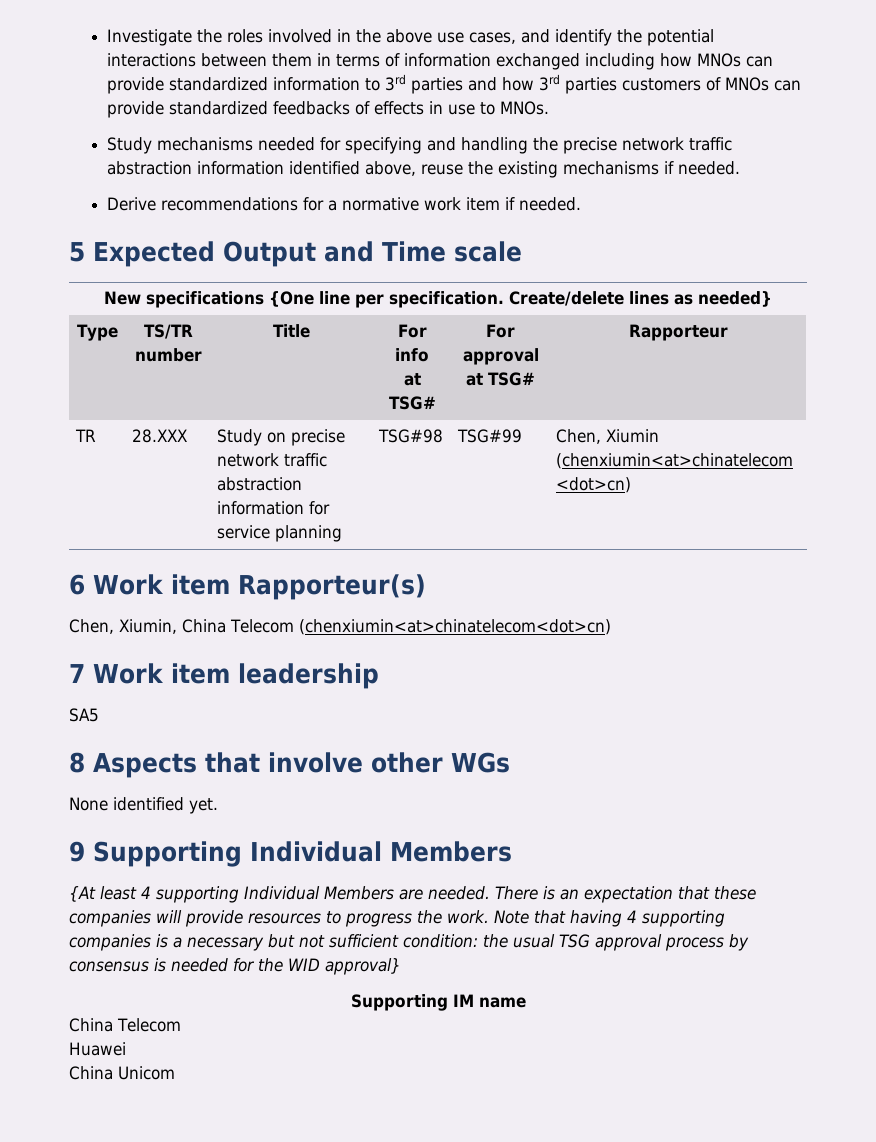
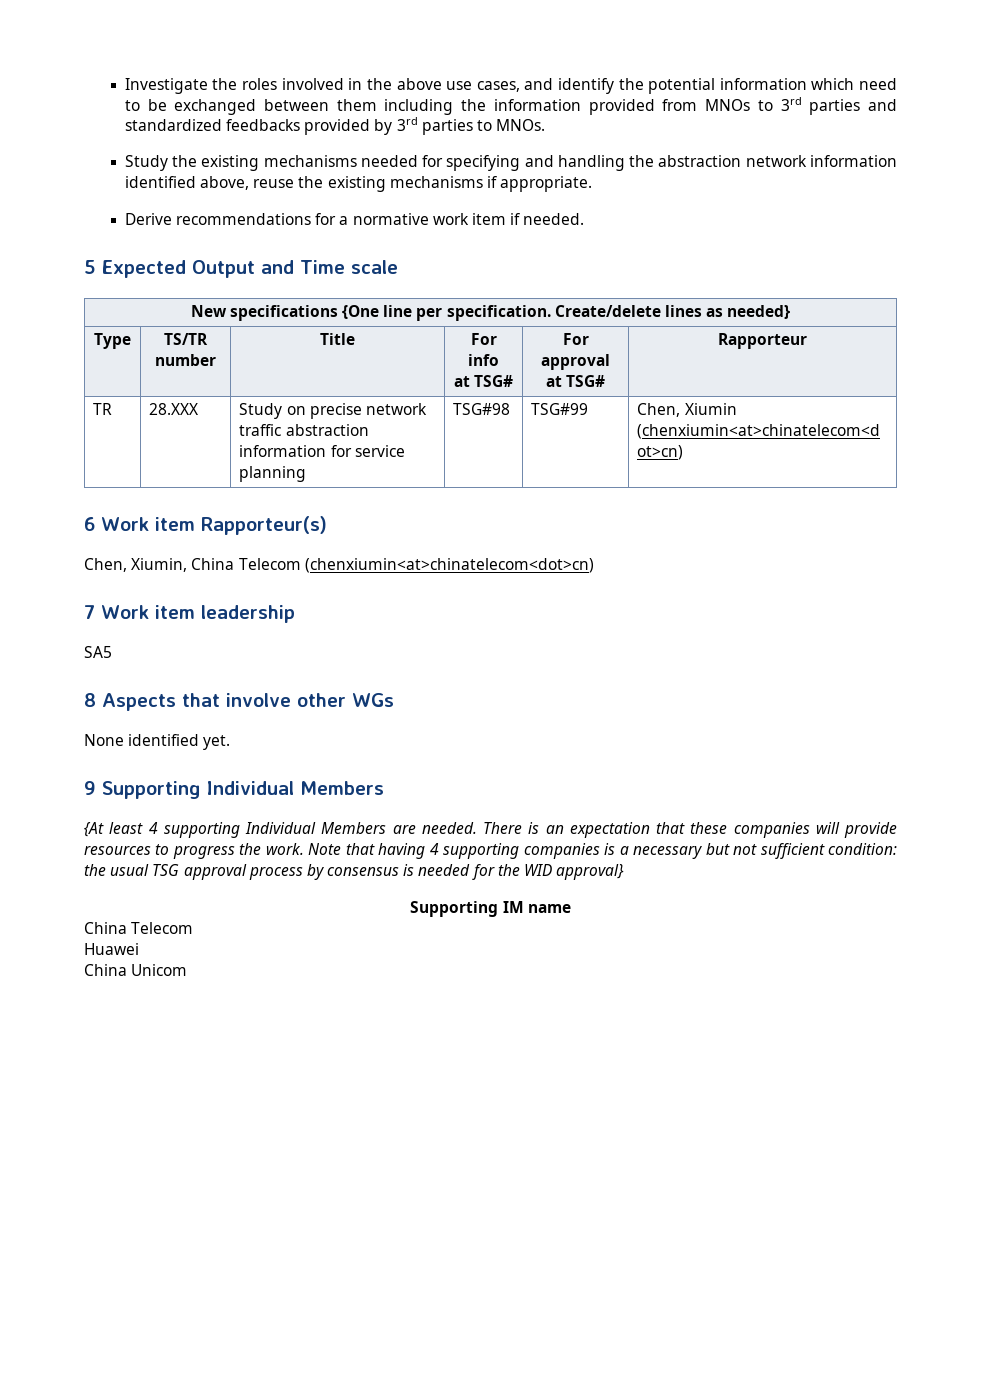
[106,53,773,70] [106,74,801,94] [106,101,475,118] interactions between them in terms of information exchanged including how MNOs can provide standardized information to 3rd parties and how 3rd parties customers of MNOs can provide standardized feedbacks of effects in use -> [719,78,898,90] [124,97,898,115] [124,117,473,135] information which need to be exchanged between them including the information provided from MNOs to 3rd parties and standardized feedbacks provided by 3rd parties
(152, 145) none -> [172,155,260,171] the existing
[562,137,732,154] [106,161,192,175] precise network traffic abstraction -> [658,155,807,167] abstraction network
[677,161,740,175] needed. -> [500,176,593,192] appropriate.

